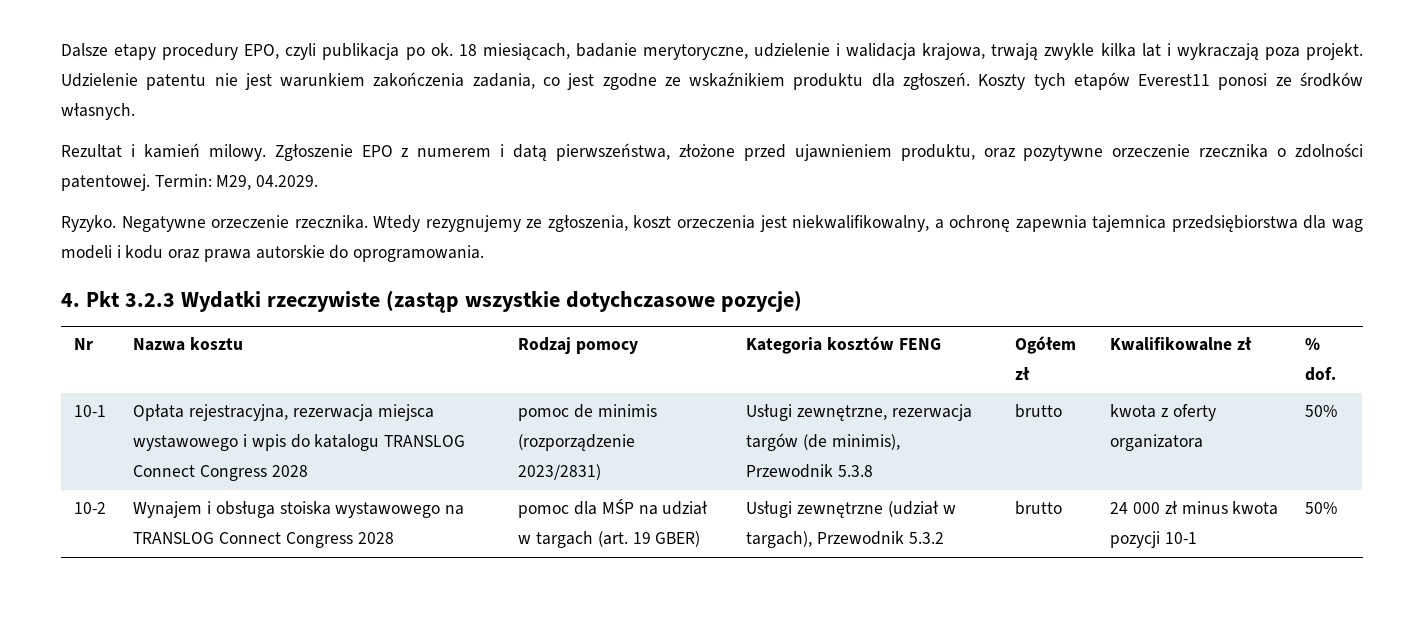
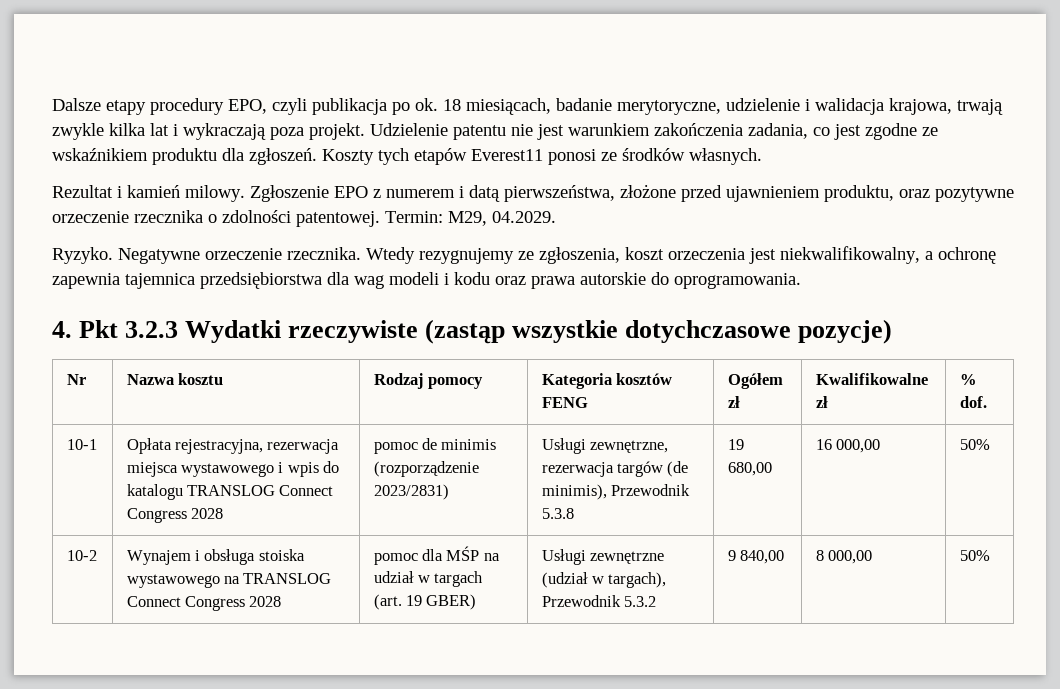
[1015,404,1063,418] [1110,404,1216,421] [1110,434,1204,451] brutto | kwota z oferty organizatora -> [727,439,744,450] [727,462,772,476] [815,439,881,453] 19 680,00 | 16 000,00
[1015,501,1063,515] [1110,501,1279,515] [1110,531,1198,548] brutto | 24 000 zł minus kwota pozycji 10-1 -> [727,550,785,564] [815,550,873,564] 9 840,00 | 8 000,00

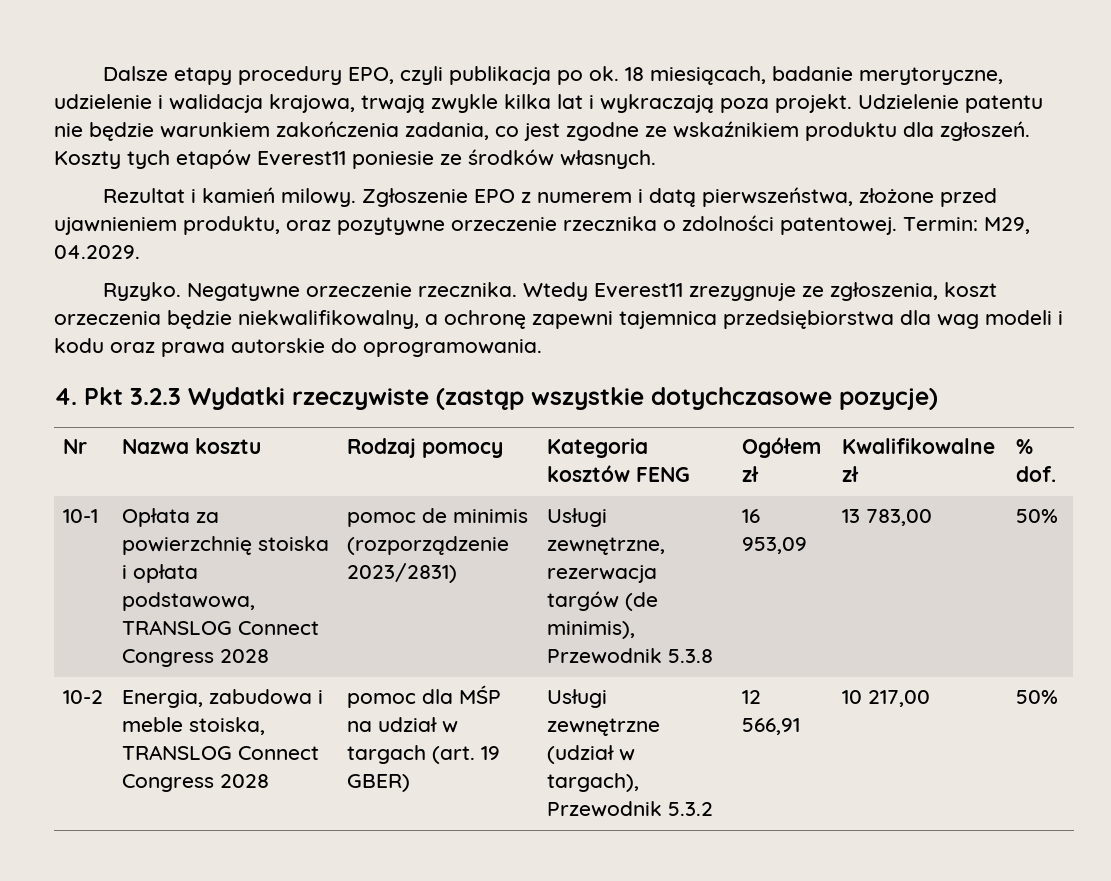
[537,124,564,140] jest -> [89,122,154,141] będzie
[548,149,596,165] ponosi -> [352,151,434,169] poniesie
[419,248,514,264] rezygnujemy -> [594,283,797,301] Everest11 zrezygnuje
[749,248,776,264] jest -> [167,310,232,329] będzie
[52,273,120,289] zapewnia -> [532,311,613,329] zapewni
[175,439,340,454] [126,461,340,477] [126,484,183,500] rejestracyjna, rezerwacja miejsca wystawowego i wpis do katalogu -> [196,512,220,523] [122,536,330,555] [122,564,199,583] [122,592,256,611] za powierzchnię stoiska i opłata podstawowa,
[727,439,744,450] [727,462,772,476] [815,439,881,453] [959,439,990,450] [66,550,97,561] [126,549,305,565] [126,574,241,588] 19 680,00 | 16 000,00 | 50% // 10-2 | Wynajem i obsługa stoiska wystawowego na -> [742,509,761,523] [742,537,808,554] [842,509,933,526] [1016,509,1059,523] [63,690,104,704] [122,689,324,708] [122,717,266,735] 16 953,09 | 13 783,00 | 50% // 10-2 | Energia, zabudowa i meble stoiska,
[727,550,785,564] [815,550,873,564] 9 840,00 | 8 000,00 -> [742,690,762,704] [742,718,801,735] [842,690,931,707] 12 566,91 | 10 217,00

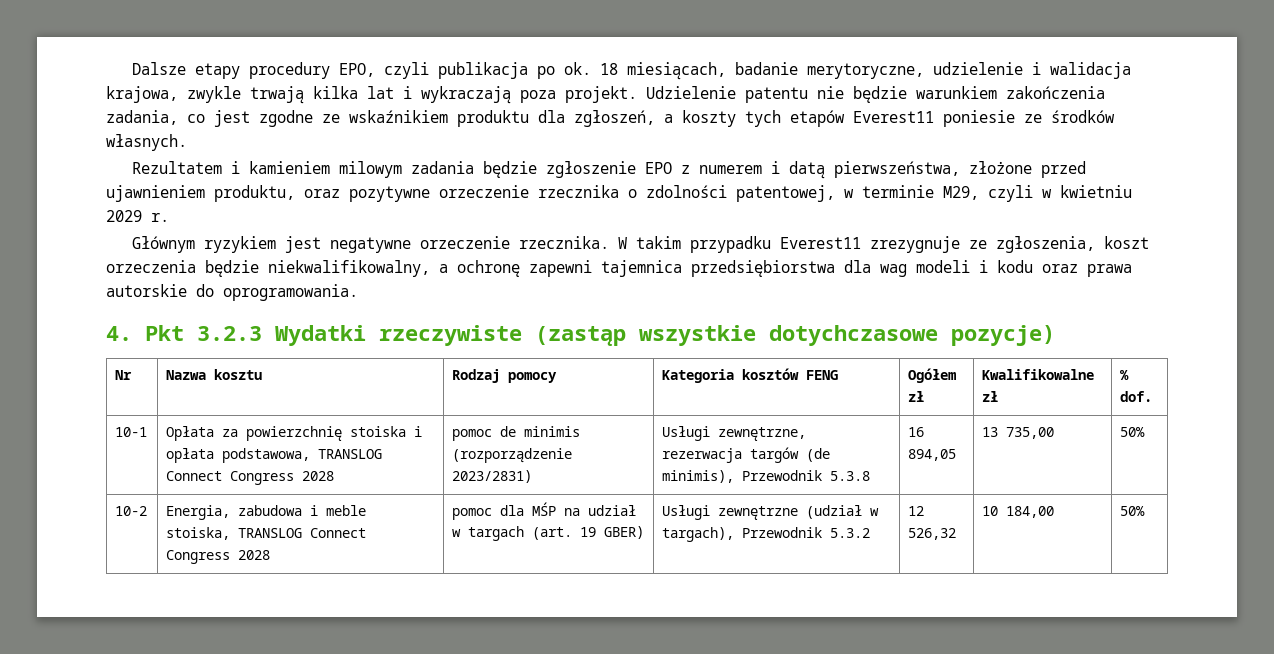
[361,94,498,113] trwają zwykle -> [187,86,304,104] zwykle trwają
[940,121,1030,141] [54,151,121,169] zgłoszeń. Koszty -> [574,110,736,127] zgłoszeń, a koszty
[103,187,469,207] Rezultat i kamień milowy. Zgłoszenie -> [131,161,636,178] Rezultatem i kamieniem milowym zadania będzie zgłoszenie
[780,217,1030,235] [54,245,140,259] [103,282,589,301] patentowej. Termin: M29, 04.2029. // Ryzyko. Negatywne orzeczenie rzecznika. Wtedy -> [736,185,1132,202] [106,210,169,222] [131,236,771,253] patentowej, w terminie M29, czyli w kwietniu 2029 r. // Głównym ryzykiem jest negatywne orzeczenie rzecznika. W takim przypadku
[742,537,808,554] 953,09 -> [908,449,957,461] 894,05
[866,509,933,526] 783,00 -> [1006,427,1055,439] 735,00
[742,718,801,735] 566,91 -> [908,528,957,540] 526,32
[868,690,931,707] 217,00 -> [1006,506,1055,518] 184,00

